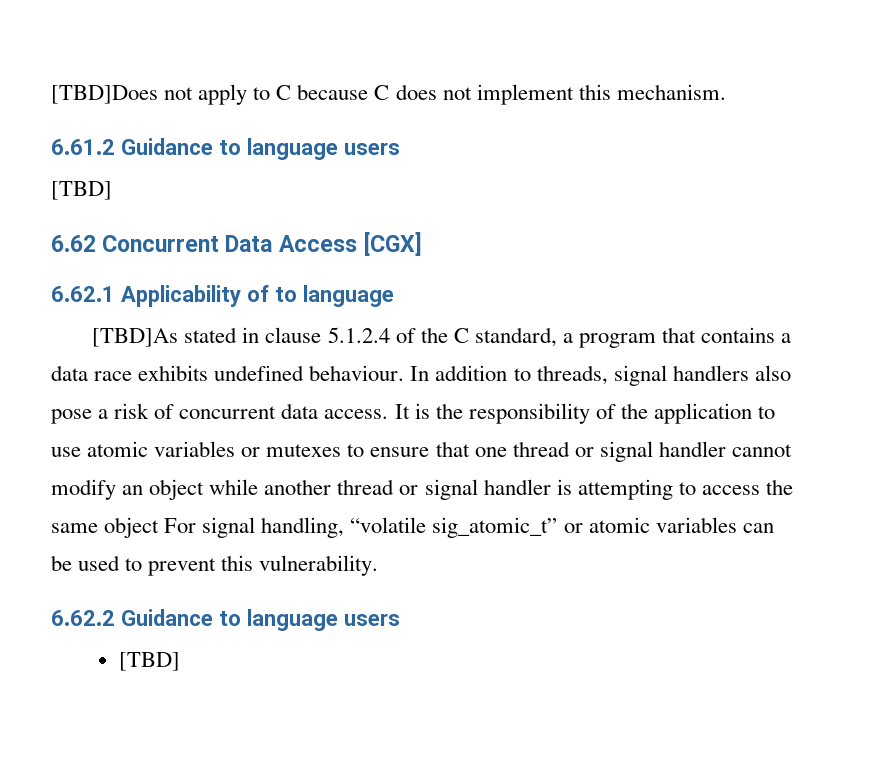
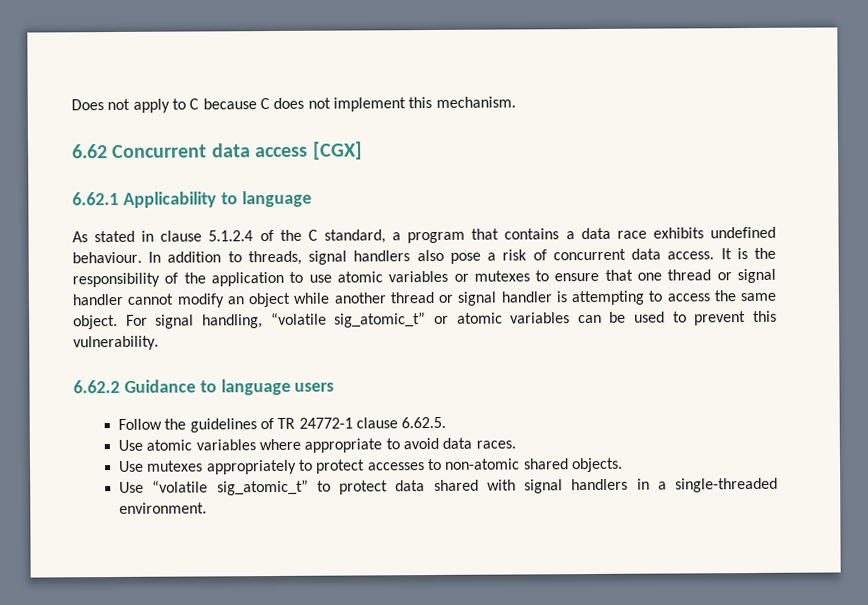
[51,85,158,104] [TBD]Does -> [71,99,104,111] Does
[51,138,400,160] [51,181,112,200] // 6.61.2 Guidance to language users // [TBD] -> (516, 102) none
[225,235,357,252] Data Access -> [210,143,309,158] data access
[247,285,269,302] of -> (217, 199) none
[92,328,179,347] [TBD]As -> [72,231,88,243] As
[104,517,160,538] object -> [73,314,118,330] object.
[119,652,181,671] [TBD] -> [118,416,447,433] [118,437,516,453] [118,457,623,475] [119,477,778,496] [119,502,208,514] Follow the guidelines of TR 24772-1 clause 6.62.5. // Use atomic variables where appropriate to avoid data races. // Use mutexes appropriately to protect accesses to non-atomic shared objects. // Use “volatile sig_atomic_t” to protect data shared with signal handlers in a single-threaded environment.

